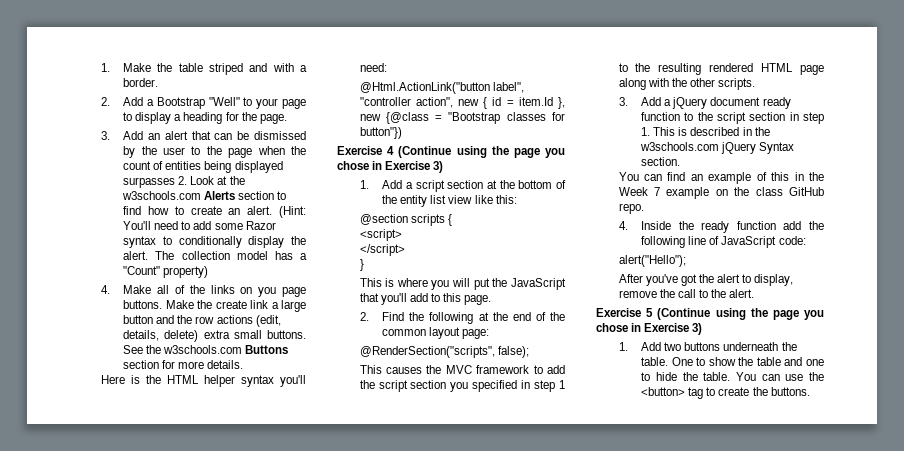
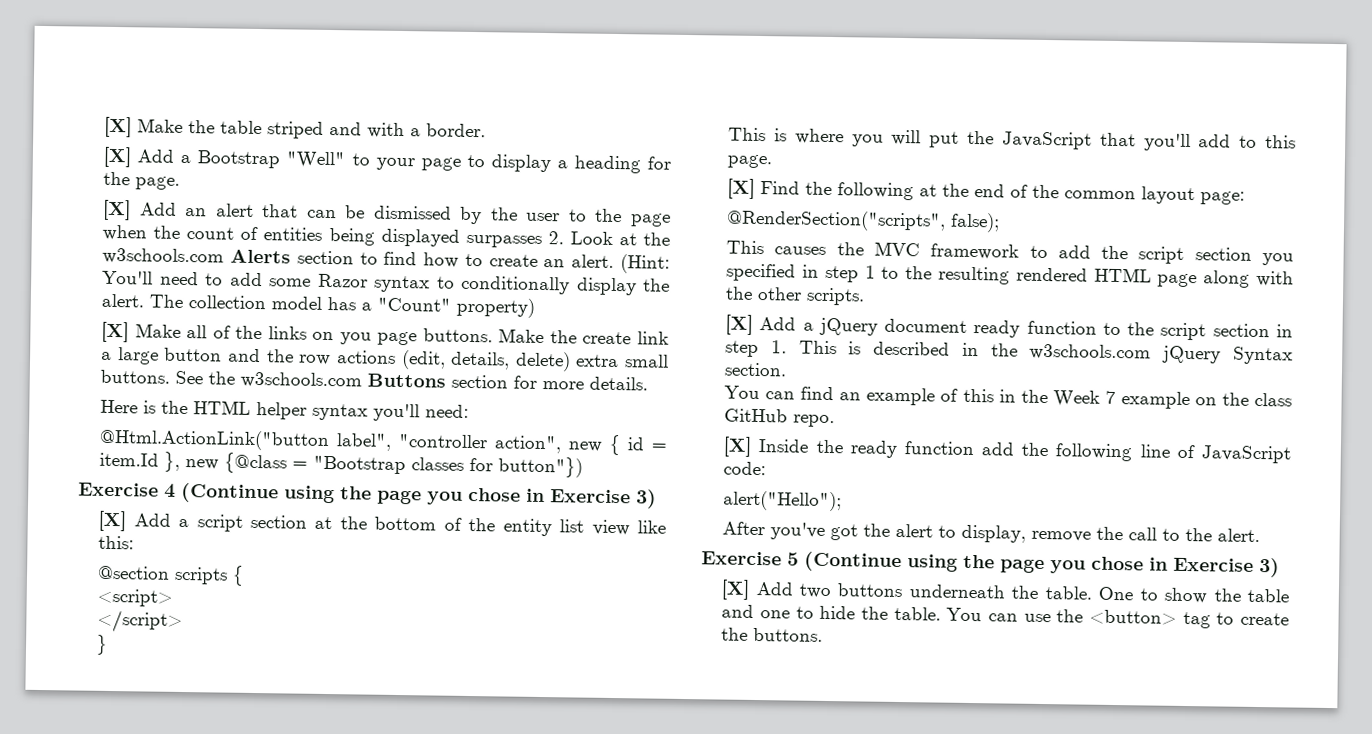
[100,63,110,72] 1. -> [104,116,133,138] [X]
[100,97,110,106] 2. -> [103,146,133,168] [X]
[100,131,110,140] 3. -> [102,199,132,221] [X]
[100,285,110,294] 4. -> [101,321,130,343] [X]
[359,180,369,189] 1. -> [98,510,127,532] [X]
[359,312,369,321] 2. -> [727,178,756,199] [X]
[618,97,628,106] 3. -> [725,314,754,335] [X]
[618,221,628,230] 4. -> [723,436,753,457] [X]
[618,342,628,351] 1. -> [721,579,751,600] [X]

